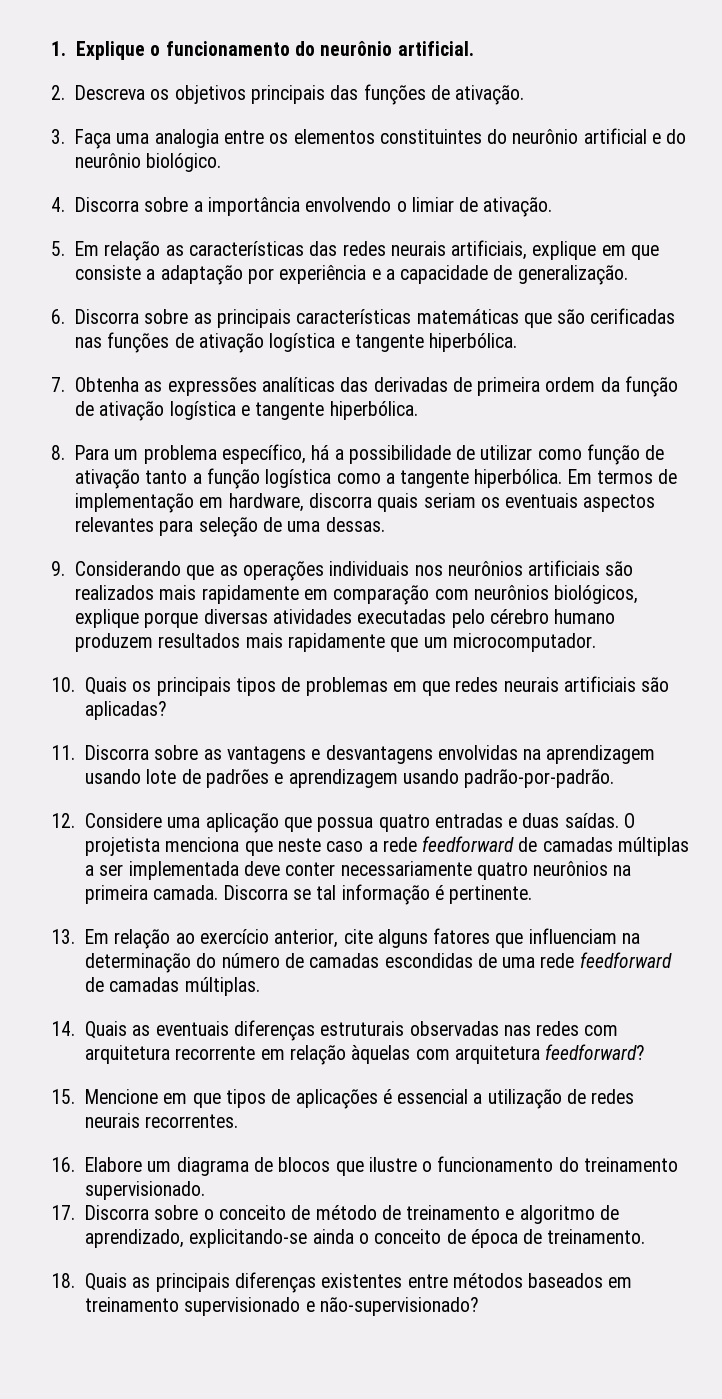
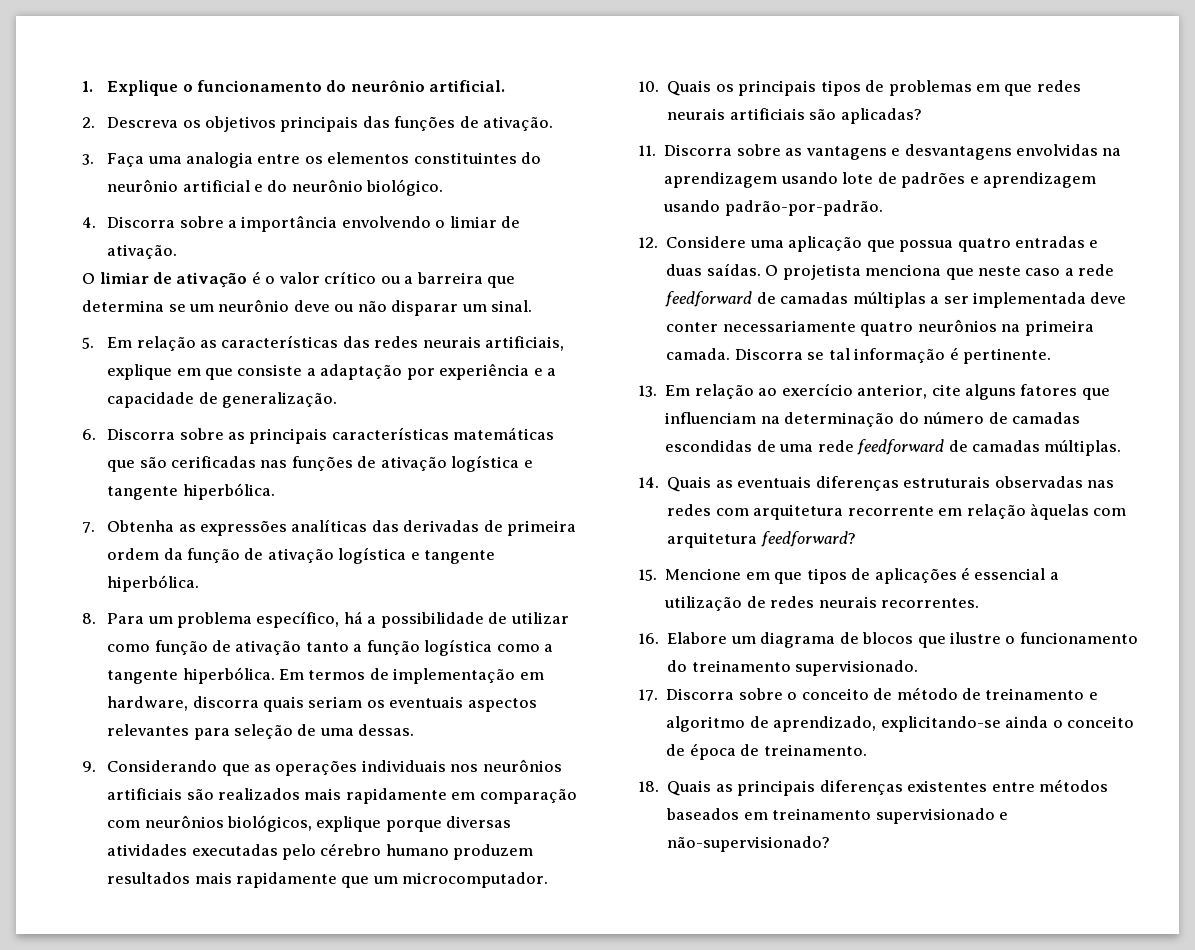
(553, 207) none -> [82,271,516,288] [82,299,533,316] // O limiar de ativação é o valor crítico ou a barreira que determina se um neurônio deve ou não disparar um sinal.

